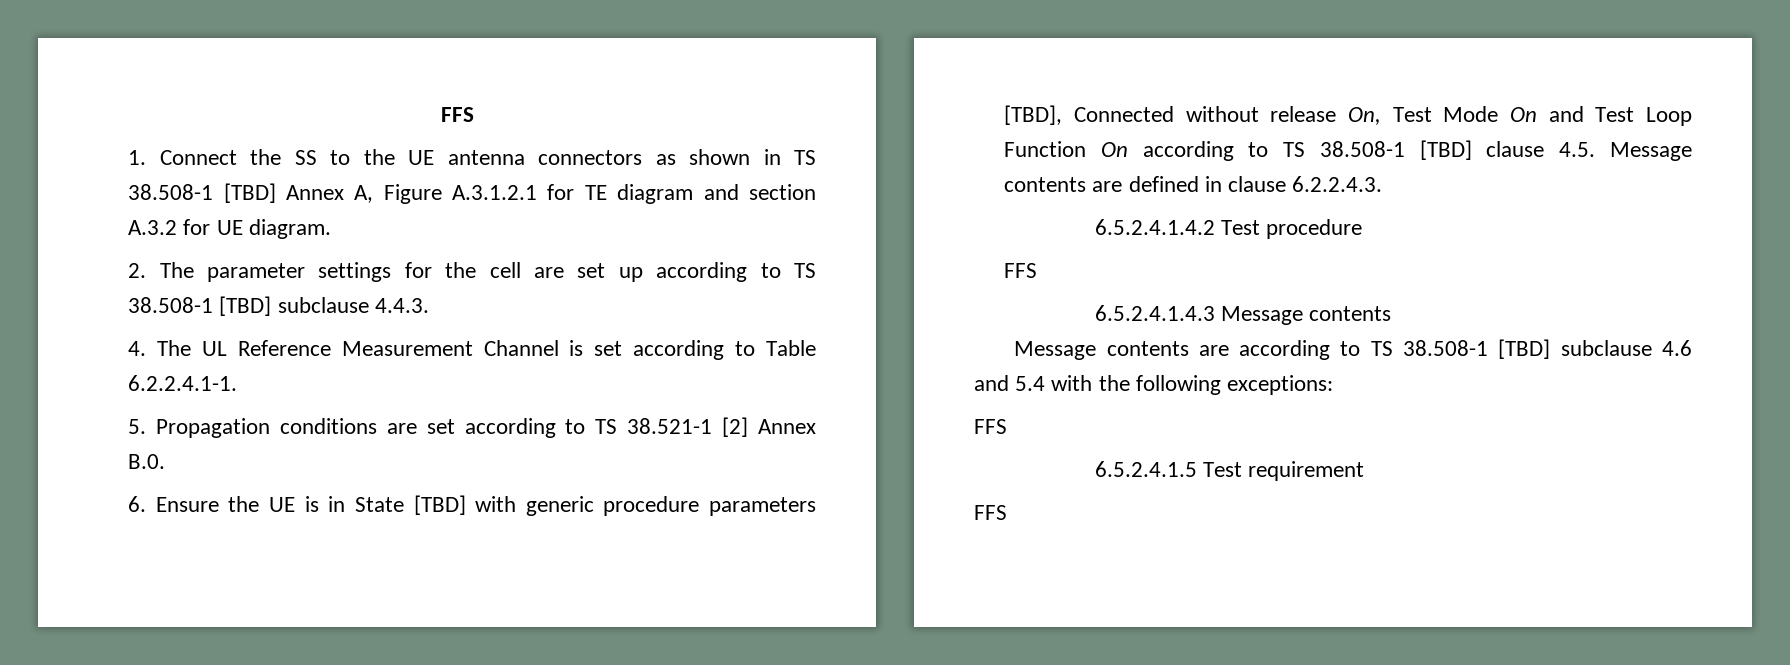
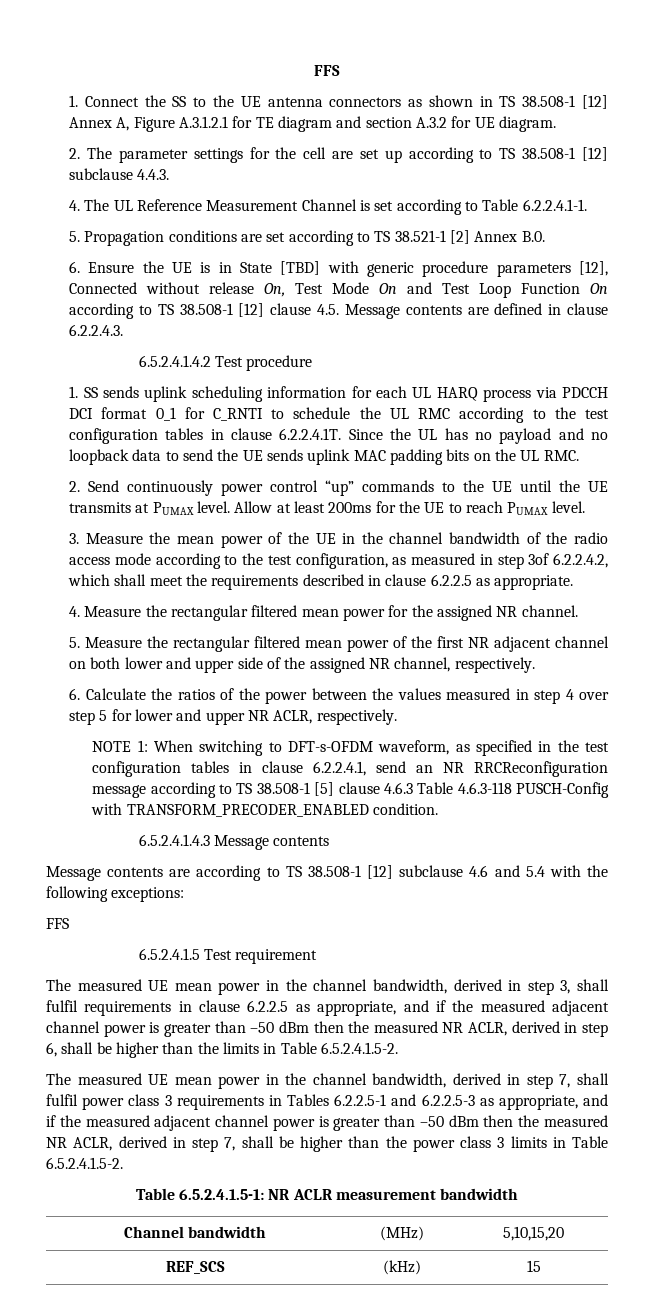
[223,183,276,203] [TBD] -> [582,95,609,109] [12]
[219,296,272,316] [TBD] -> [581,147,608,161] [12]
[1004,105,1063,125] [TBD], -> [579,261,609,276] [12],
[1419,140,1472,160] [TBD] -> [238,303,265,317] [12]
[1004,263,1038,278] FFS -> [69,386,609,402] [69,407,610,423] [69,428,609,444] [69,449,579,465] [69,480,608,496] [69,501,585,515] [69,532,608,548] [69,553,608,569] [68,574,574,590] [69,605,578,621] [69,636,609,652] [69,657,535,673] [69,688,609,704] [69,709,397,725] [92,740,610,756] [92,761,609,777] [92,782,609,798] [91,803,438,817] 1. SS sends uplink scheduling information for each UL HARQ process via PDCCH DCI format 0_1 for C_RNTI to schedule the UL RMC according to the test configuration tables in clause 6.2.2.4.1T. Since the UL has no payload and no loopback data to send the UE sends uplink MAC padding bits on the UL RMC. // 2. Send continuously power control “up” commands to the UE until the UE transmits at PUMAX level. Allow at least 200ms for the UE to reach PUMAX level. // 3. Measure the mean power of the UE in the channel bandwidth of the radio access mode according to the test configuration, as measured in step 3of 6.2.2.4.2, which shall meet the requirements described in clause 6.2.2.5 as appropriate. // 4. Measure the rectangular filtered mean power for the assigned NR channel. // 5. Measure the rectangular filtered mean power of the first NR adjacent channel on both lower and upper side of the assigned NR channel, respectively. // 6. Calculate the ratios of the power between the values measured in step 4 over step 5 for lower and upper NR ACLR, respectively. // NOTE 1: When switching to DFT-s-OFDM waveform, as specified in the test configuration tables in clause 6.2.2.4.1, send an NR RRCReconfiguration message according to TS 38.508-1 [5] clause 4.6.3 Table 4.6.3-118 PUSCH-Config with TRANSFORM_PRECODER_ENABLED condition.
[1498,339,1551,359] [TBD] -> [367,865,394,879] [12]
[974,505,1007,520] FFS -> [46,979,610,995] [46,1000,610,1016] [46,1021,608,1037] [46,1042,398,1058] [46,1073,610,1089] [46,1094,608,1110] [46,1115,608,1131] [46,1136,608,1152] [46,1157,123,1169] [135,1188,519,1200] [123,1226,267,1238] [379,1226,424,1241] [502,1226,564,1241] [165,1261,225,1274] [382,1260,421,1275] [526,1260,541,1272] The measured UE mean power in the channel bandwidth, derived in step 3, shall fulfil requirements in clause 6.2.2.5 as appropriate, and if the measured adjacent channel power is greater than –50 dBm then the measured NR ACLR, derived in step 6, shall be higher than the limits in Table 6.5.2.4.1.5-2. // The measured UE mean power in the channel bandwidth, derived in step 7, shall fulfil power class 3 requirements in Tables 6.2.2.5-1 and 6.2.2.5-3 as appropriate, and if the measured adjacent channel power is greater than –50 dBm then the measured NR ACLR, derived in step 7, shall be higher than the power class 3 limits in Table 6.5.2.4.1.5-2. // Table 6.5.2.4.1.5-1: NR ACLR measurement bandwidth // Channel bandwidth | (MHz) | 5,10,15,20 // REF_SCS | (kHz) | 15

